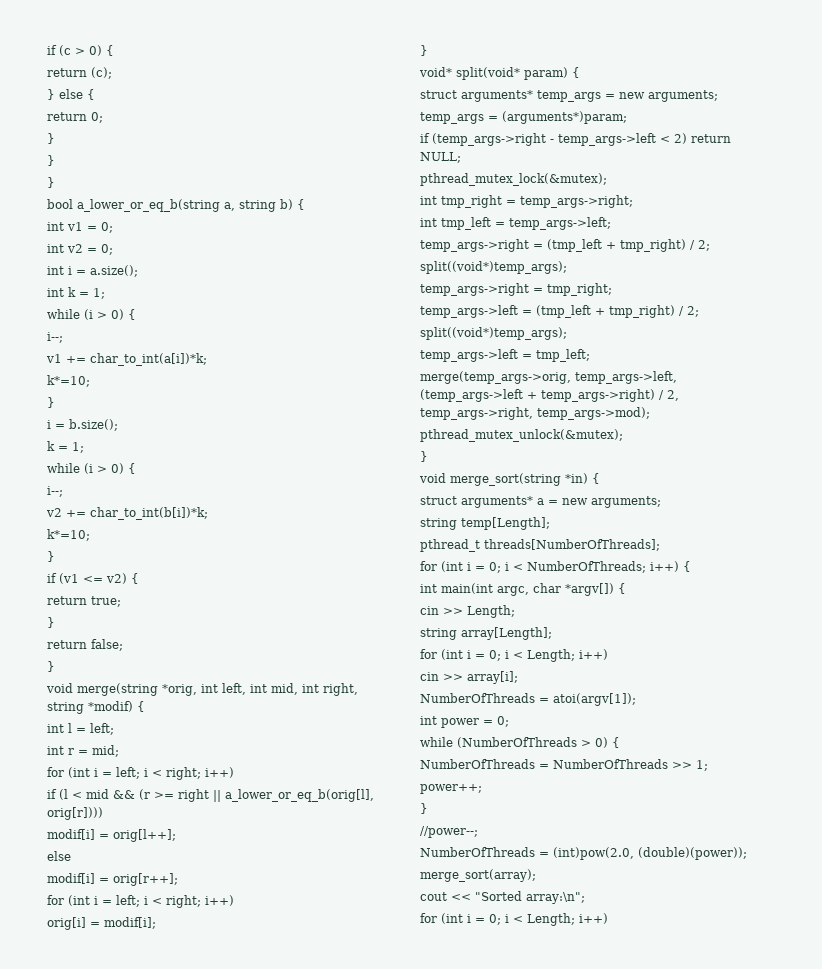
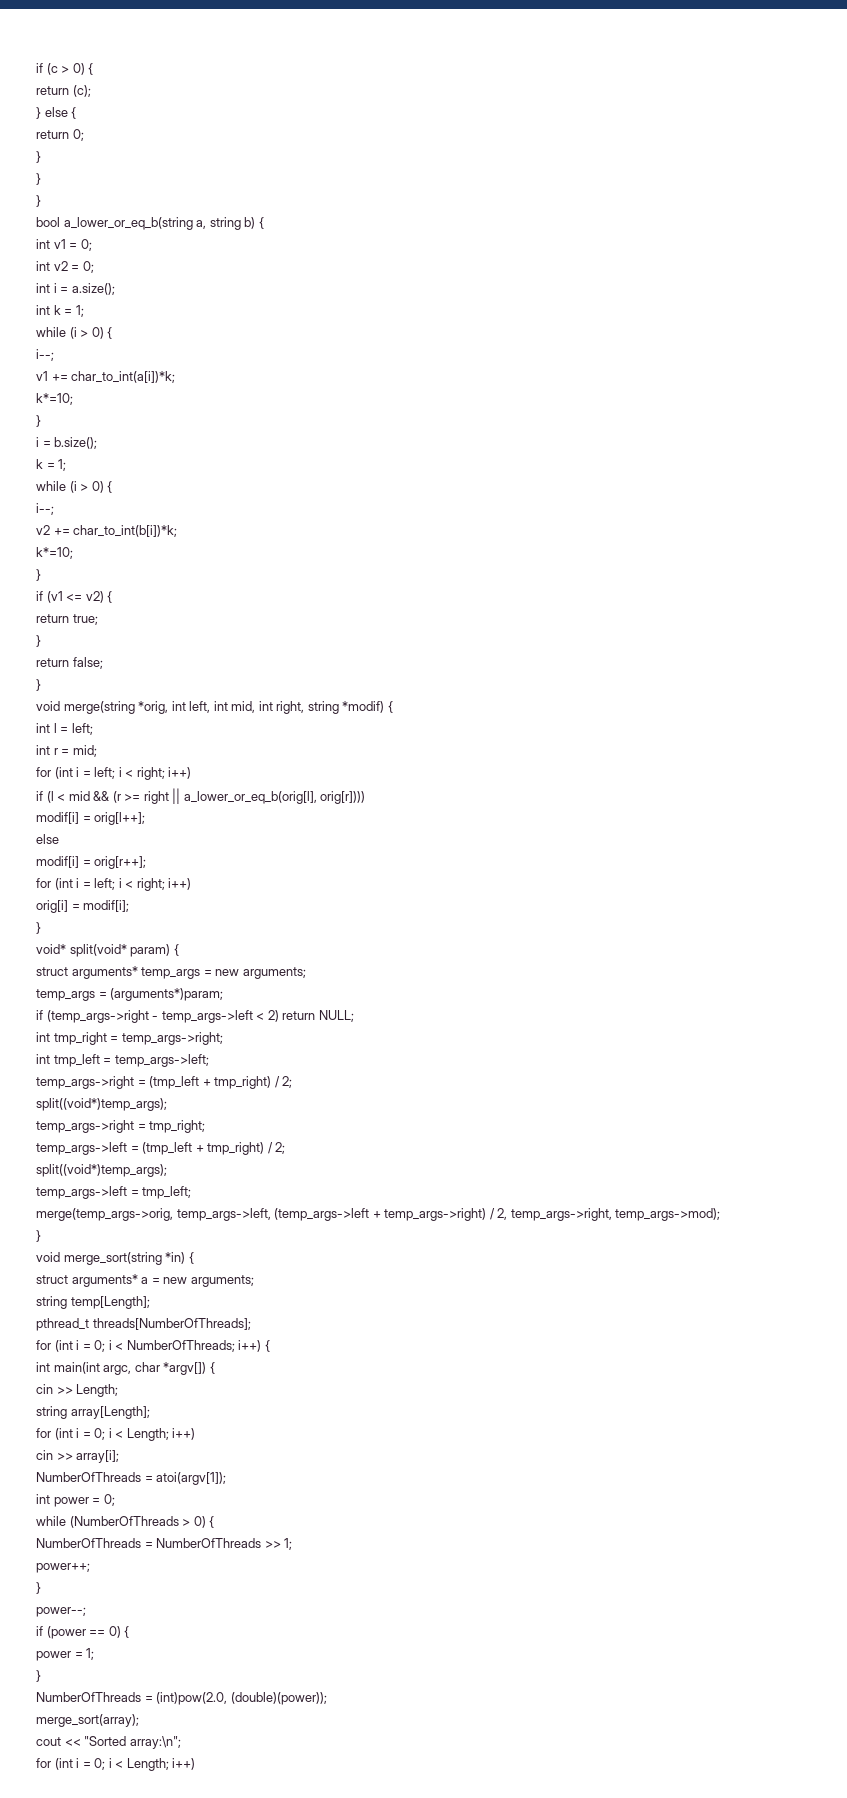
[420,173,607,186] // pthread_mutex_lock(&mutex); -> (354, 1016) none
[420,429,623,442] // pthread_mutex_unlock(&mutex); -> (721, 1214) none
[420,826,478,838] //power--; -> [36,1607,86,1617] [36,1626,130,1639] [36,1648,95,1661] [36,1670,41,1682] power--; // if (power == 0) { // power = 1; // }

